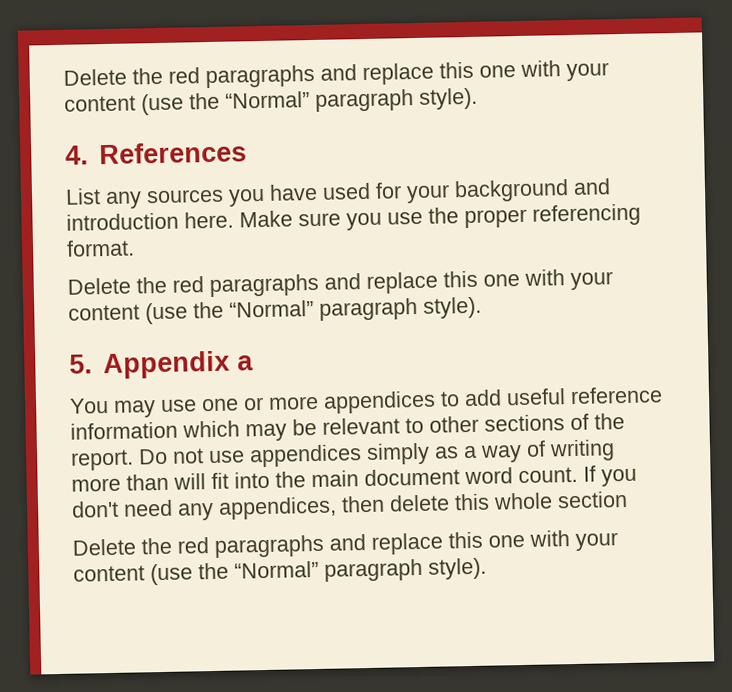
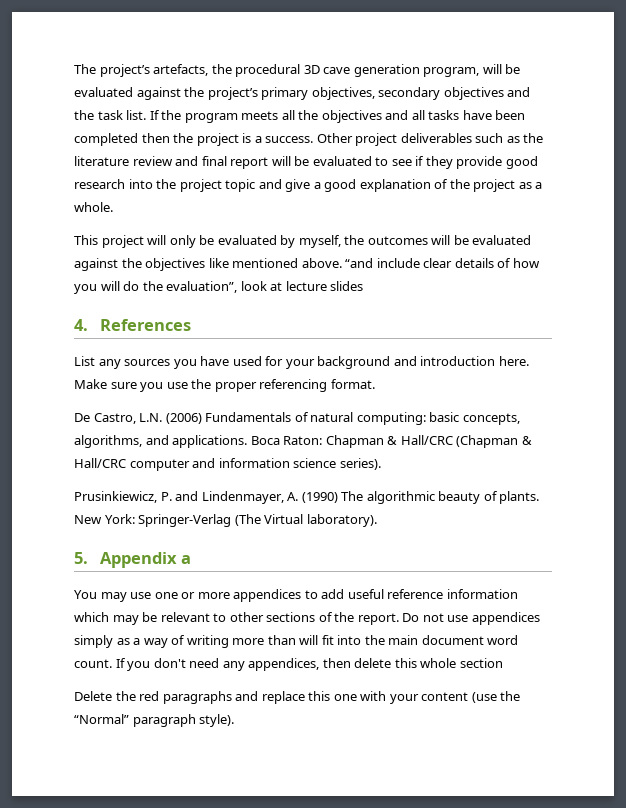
[63,60,609,89] [64,87,478,116] Delete the red paragraphs and replace this one with your content (use the “Normal” paragraph style). -> [74,64,521,77] [74,87,531,100] [74,110,526,123] [74,133,544,146] [74,156,538,169] [74,179,543,192] [74,202,113,212] [74,235,532,248] [74,258,540,271] [74,281,364,294] The project’s artefacts, the procedural 3D cave generation program, will be evaluated against the project’s primary objectives, secondary objectives and the task list. If the program meets all the objectives and all tasks have been completed then the project is a success. Other project deliverables such as the literature review and final report will be evaluated to see if they provide good research into the project topic and give a good explanation of the project as a whole. // This project will only be evaluated by myself, the outcomes will be evaluated against the objectives like mentioned above. “and include clear details of how you will do the evaluation”, look at lecture slides
[67,269,613,298] [68,296,482,325] Delete the red paragraphs and replace this one with your content (use the “Normal” paragraph style). -> [74,412,520,425] [74,435,532,448] [74,458,381,471] [74,491,540,504] [74,514,377,527] De Castro, L.N. (2006) Fundamentals of natural computing: basic concepts, algorithms, and applications. Boca Raton: Chapman & Hall/CRC (Chapman & Hall/CRC computer and information science series). // Prusinkiewicz, P. and Lindenmayer, A. (1990) The algorithmic beauty of plants. New York: Springer-Verlag (The Virtual laboratory).

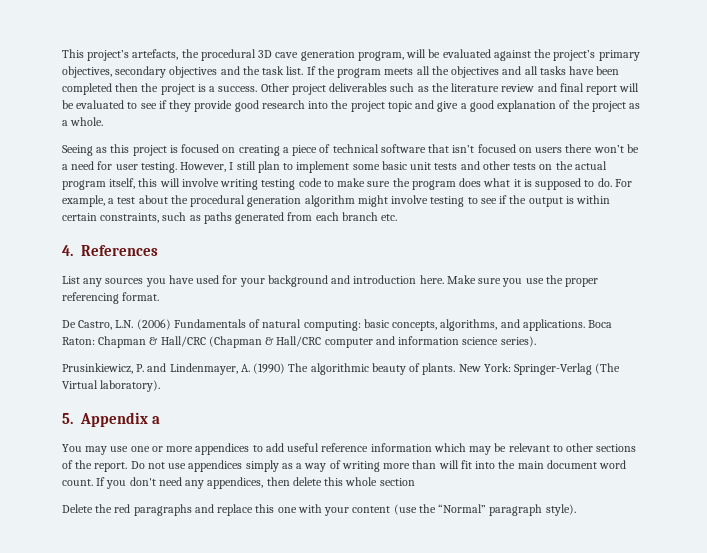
[74,64,96,74] The -> [62,49,84,58] This
[74,235,532,248] [74,258,540,271] [74,281,364,294] This project will only be evaluated by myself, the outcomes will be evaluated against the objectives like mentioned above. “and include clear details of how you will do the evaluation”, look at lecture slides -> [62,144,639,156] [62,161,607,173] [62,178,632,190] [62,195,611,207] [62,212,398,224] Seeing as this project is focused on creating a piece of technical software that isn’t focused on users there won’t be a need for user testing. However, I still plan to implement some basic unit tests and other tests on the actual program itself, this will involve writing testing code to make sure the program does what it is supposed to do. For example, a test about the procedural generation algorithm might involve testing to see if the output is within certain constraints, such as paths generated from each branch etc.

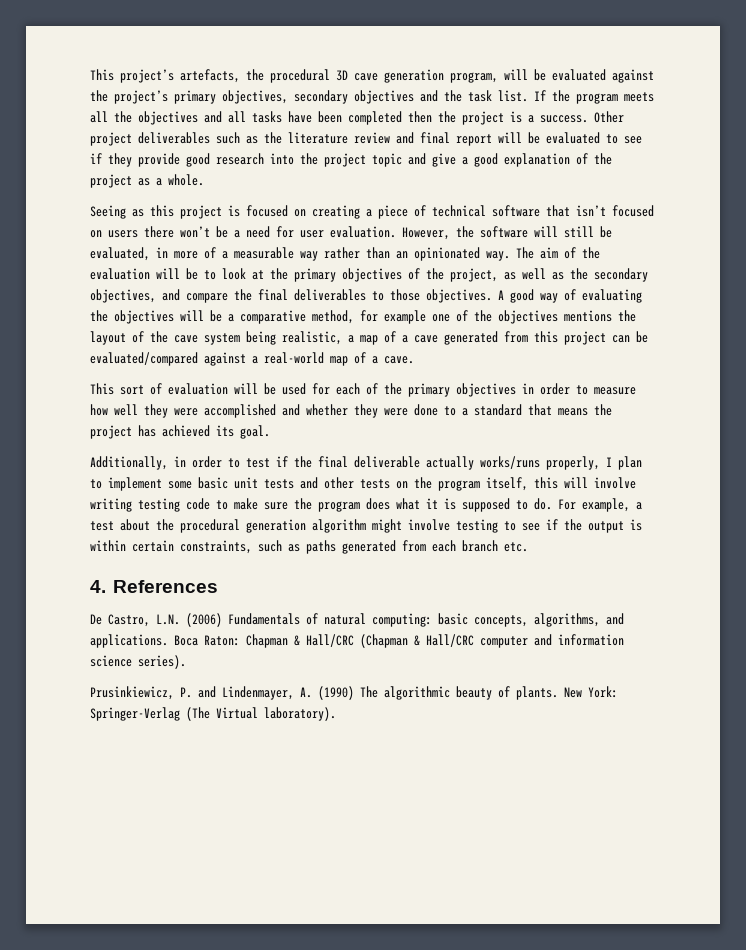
[140,161,256,173] testing. However, I still -> [330,226,612,240] [90,247,600,261] [90,268,648,282] [90,289,642,303] [90,310,636,324] [90,331,648,345] [90,352,414,366] [90,383,636,397] [90,404,612,418] [90,425,270,439] [90,456,612,470] evaluation. However, the software will still be evaluated, in more of a measurable way rather than an opinionated way. The aim of the evaluation will be to look at the primary objectives of the project, as well as the secondary objectives, and compare the final deliverables to those objectives. A good way of evaluating the objectives will be a comparative method, for example one of the objectives mentions the layout of the cave system being realistic, a map of a cave generated from this project can be evaluated/compared against a real-world map of a cave. // This sort of evaluation will be used for each of the primary objectives in order to measure how well they were accomplished and whether they were done to a standard that means the project has achieved its goal. // Additionally, in order to test if the final deliverable actually works/runs properly, I
[574,161,607,170] actual -> (432, 483) none
[62,275,599,287] [62,292,160,304] // List any sources you have used for your background and introduction here. Make sure you use the proper referencing format. -> (218, 586) none
[62,412,161,427] [62,443,637,455] [62,460,627,472] [62,477,415,489] [62,504,576,516] // 5. Appendix a // You may use one or more appendices to add useful reference information which may be relevant to other sections of the report. Do not use appendices simply as a way of writing more than will fit into the main document word count. If you don't need any appendices, then delete this whole section // Delete the red paragraphs and replace this one with your content (use the “Normal” paragraph style). -> (336, 714) none

